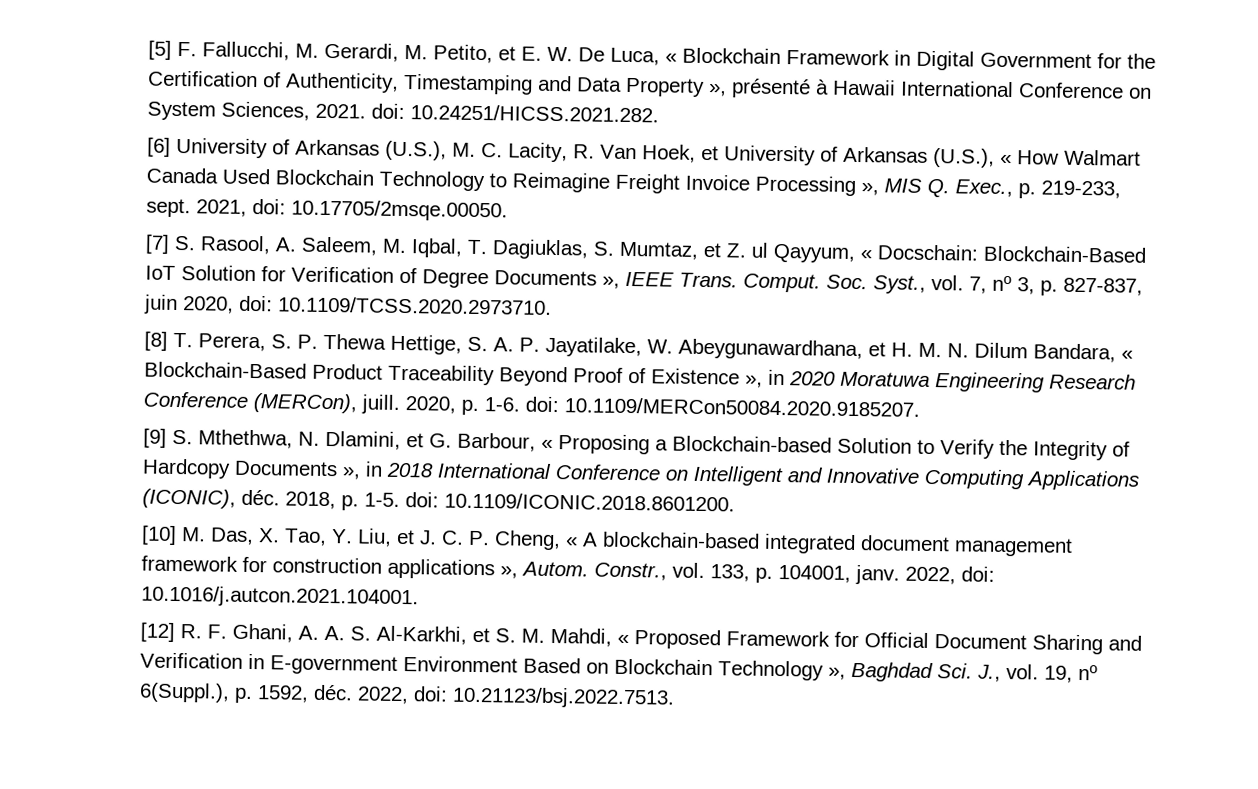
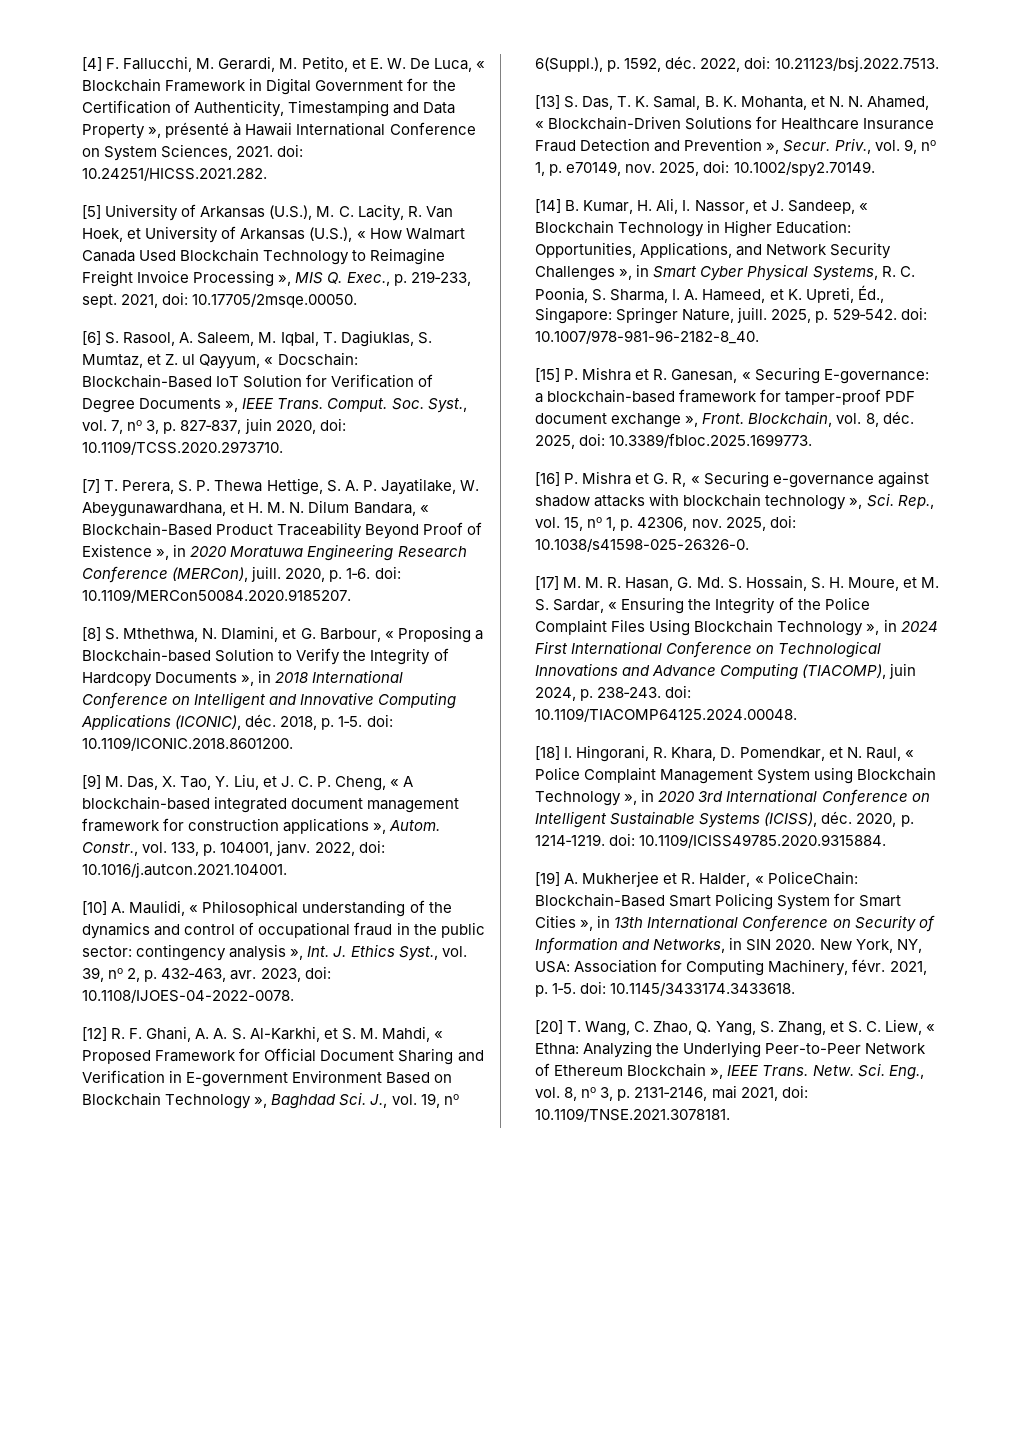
[147,40,172,60] [5] -> [82,57,103,71] [4]
[146,137,171,157] [6] -> [82,205,102,219] [5]
[144,234,170,254] [7] -> [82,331,102,345] [6]
[143,331,168,351] [8] -> [82,479,101,493] [7]
[142,428,167,448] [9] -> [82,627,102,641] [8]
[140,525,177,546] [10] -> [82,775,102,789] [9]
(419, 597) none -> [82,900,452,917] [82,922,485,939] [82,944,467,961] [82,966,331,982] [82,989,295,1003] // [10] A. Maulidi, « Philosophical understanding of the dynamics and control of occupational fraud in the public sector: contingency analysis », Int. J. Ethics Syst., vol. 39, no 2, p. 432‑463, avr. 2023, doi: 10.1108/IJOES-04-2022-0078.
(675, 697) none -> [535,95,929,110] [535,116,935,130] [535,138,936,154] [535,160,875,177] [535,198,868,214] [535,220,852,237] [535,242,892,259] [535,264,915,281] [535,285,884,303] [535,307,927,324] [535,330,760,344] [535,367,929,384] [535,389,916,405] [535,411,914,428] [535,433,813,449] [535,471,929,488] [535,493,934,510] [535,515,796,531] [535,538,750,552] [535,575,939,591] [535,597,870,614] [535,619,938,636] [535,641,882,658] [535,663,917,680] [535,685,692,701] [535,708,798,722] [535,745,914,762] [535,767,937,784] [535,789,930,806] [535,811,914,828] [535,833,887,848] [535,871,858,887] [535,893,902,910] [535,915,935,932] [535,937,922,954] [535,959,927,976] [535,981,796,997] [535,1019,935,1036] [535,1041,927,1058] [535,1063,924,1080] [535,1085,808,1101] [535,1108,731,1122] // [13] S. Das, T. K. Samal, B. K. Mohanta, et N. N. Ahamed, « Blockchain-Driven Solutions for Healthcare Insurance Fraud Detection and Prevention », Secur. Priv., vol. 9, no 1, p. e70149, nov. 2025, doi: 10.1002/spy2.70149. // [14] B. Kumar, H. Ali, I. Nassor, et J. Sandeep, « Blockchain Technology in Higher Education: Opportunities, Applications, and Network Security Challenges », in Smart Cyber Physical Systems, R. C. Poonia, S. Sharma, I. A. Hameed, et K. Upreti, Éd., Singapore: Springer Nature, juill. 2025, p. 529‑542. doi: 10.1007/978-981-96-2182-8_40. // [15] P. Mishra et R. Ganesan, « Securing E-governance: a blockchain-based framework for tamper-proof PDF document exchange », Front. Blockchain, vol. 8, déc. 2025, doi: 10.3389/fbloc.2025.1699773. // [16] P. Mishra et G. R, « Securing e-governance against shadow attacks with blockchain technology », Sci. Rep., vol. 15, no 1, p. 42306, nov. 2025, doi: 10.1038/s41598-025-26326-0. // [17] M. M. R. Hasan, G. Md. S. Hossain, S. H. Moure, et M. S. Sardar, « Ensuring the Integrity of the Police Complaint Files Using Blockchain Technology », in 2024 First International Conference on Technological Innovations and Advance Computing (TIACOMP), juin 2024, p. 238‑243. doi: 10.1109/TIACOMP64125.2024.00048. // [18] I. Hingorani, R. Khara, D. Pomendkar, et N. Raul, « Police Complaint Management System using Blockchain Technology », in 2020 3rd International Conference on Intelligent Sustainable Systems (ICISS), déc. 2020, p. 1214‑1219. doi: 10.1109/ICISS49785.2020.9315884. // [19] A. Mukherjee et R. Halder, « PoliceChain: Blockchain-Based Smart Policing System for Smart Cities », in 13th International Conference on Security of Information and Networks, in SIN 2020. New York, NY, USA: Association for Computing Machinery, févr. 2021, p. 1‑5. doi: 10.1145/3433174.3433618. // [20] T. Wang, C. Zhao, Q. Yang, S. Zhang, et S. C. Liew, « Ethna: Analyzing the Underlying Peer-to-Peer Network of Ethereum Blockchain », IEEE Trans. Netw. Sci. Eng., vol. 8, no 3, p. 2131‑2146, mai 2021, doi: 10.1109/TNSE.2021.3078181.

